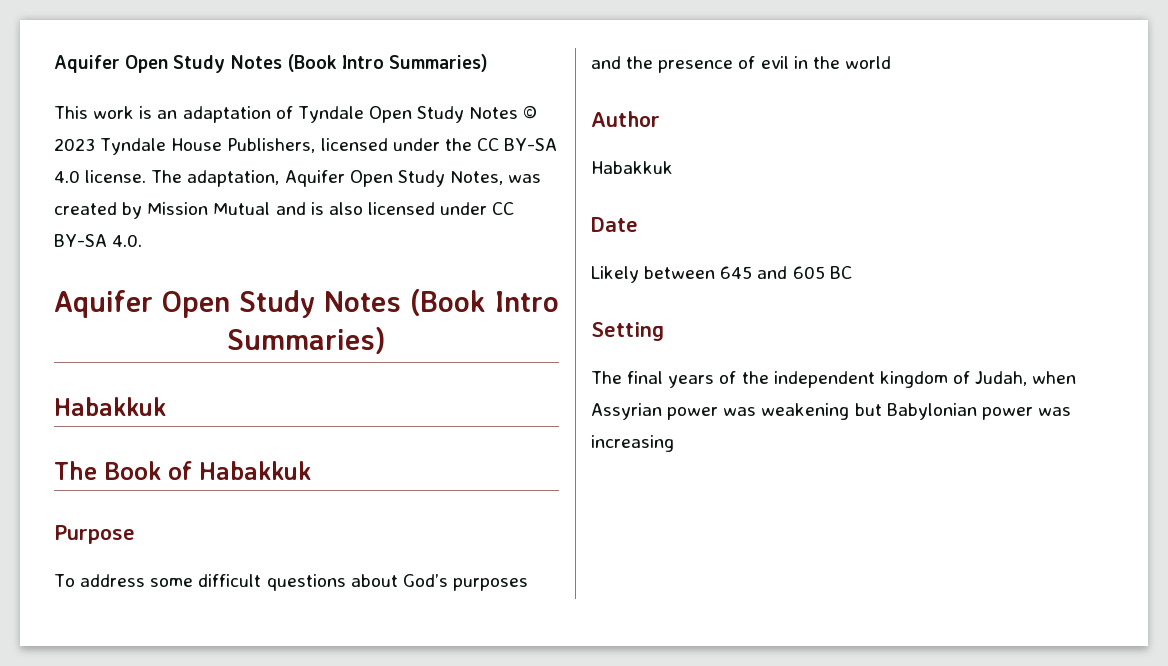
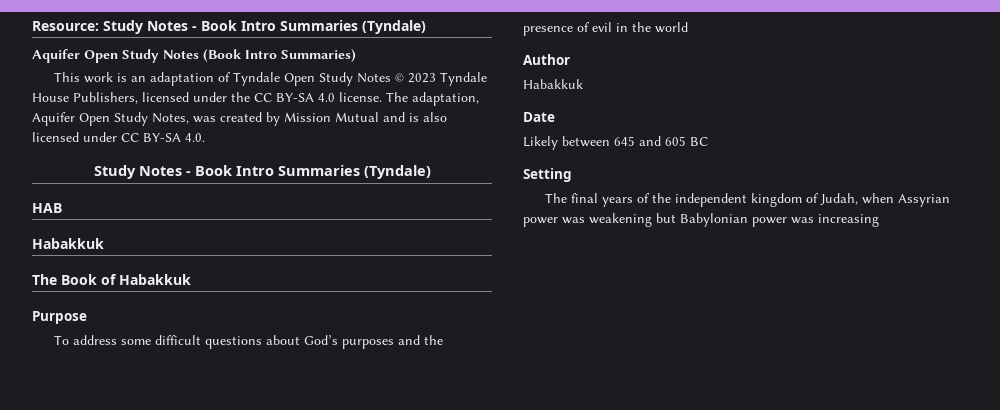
(54, 64) none -> [32,20,426,34] Resource: Study Notes - Book Intro Summaries (Tyndale) //
[54,289,559,318] [227,327,386,354] Aquifer Open Study Notes (Book Intro Summaries) -> [93,165,431,179] [32,203,62,213] Study Notes - Book Intro Summaries (Tyndale) // HAB

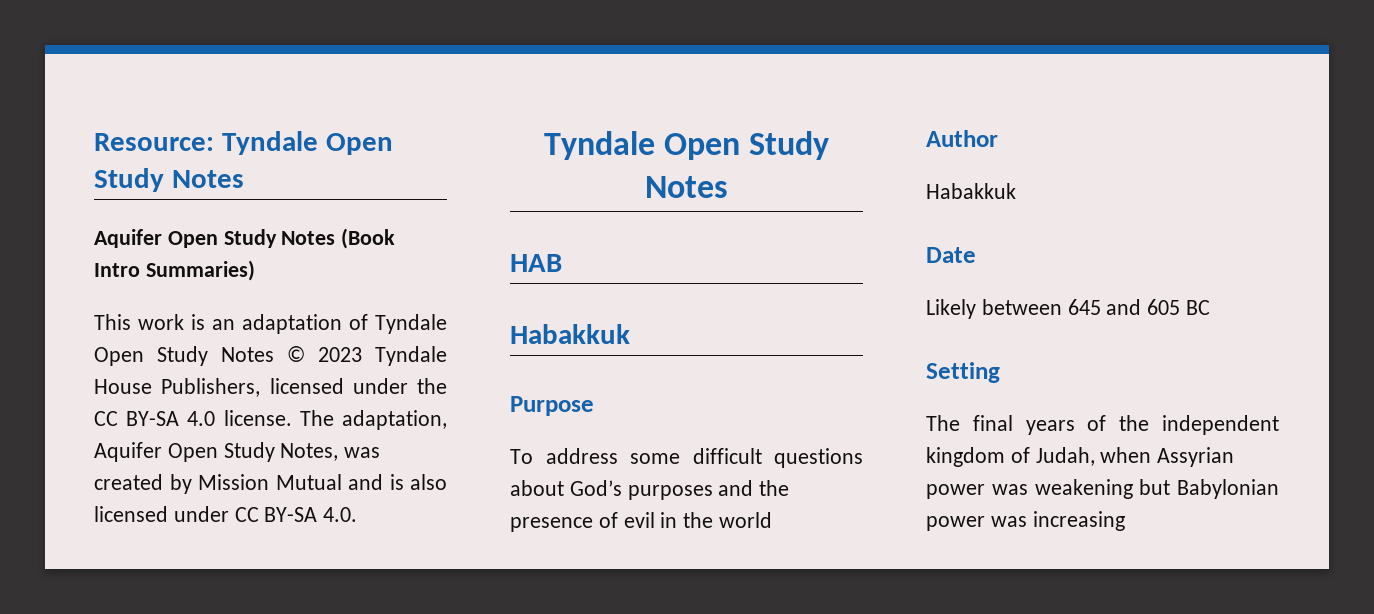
[103,20,426,34] Study Notes - Book Intro Summaries (Tyndale) -> [221,131,393,155] [94,168,244,192] Tyndale Open Study Notes
[93,165,431,179] [32,203,62,213] [32,238,104,249] [32,274,117,285] Study Notes - Book Intro Summaries (Tyndale) // HAB // Habakkuk // The Book of -> [543,131,830,160] [645,176,728,198] [510,254,562,272] Tyndale Open Study Notes // HAB //

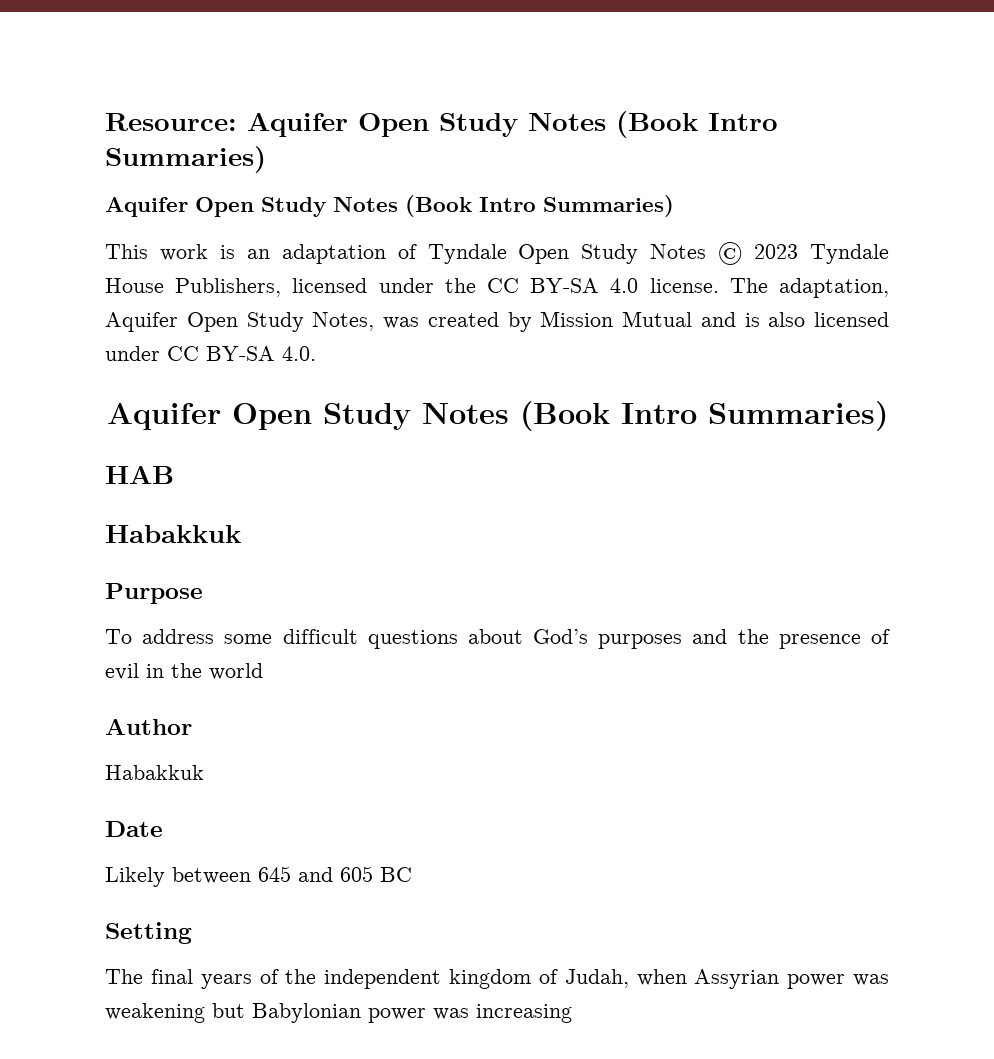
[221,131,393,155] [94,168,244,192] Tyndale Open Study Notes -> [247,111,778,138] [105,146,266,173] Aquifer Open Study Notes (Book Intro Summaries)
[543,131,830,160] [645,176,728,198] Tyndale Open Study Notes -> [106,401,888,431] Aquifer Open Study Notes (Book Intro Summaries)

